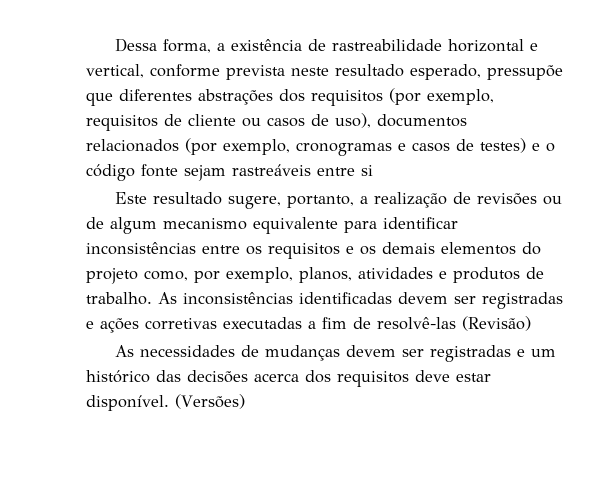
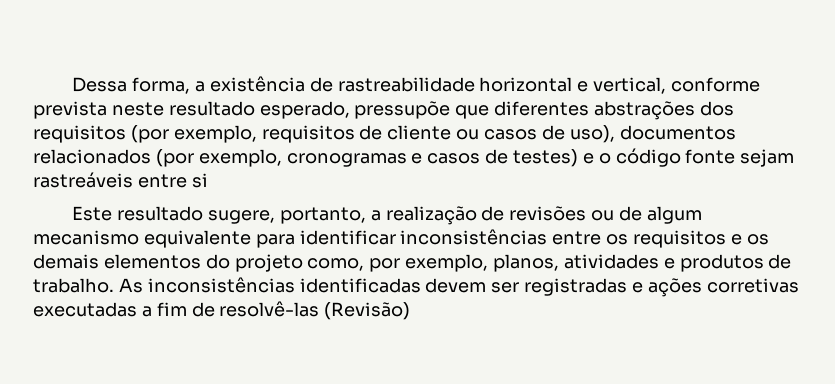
[115,345,557,362] [86,370,491,387] [86,394,245,411] // As necessidades de mudanças devem ser registradas e um histórico das decisões acerca dos requisitos deve estar disponível. (Versões) -> (411, 311) none

